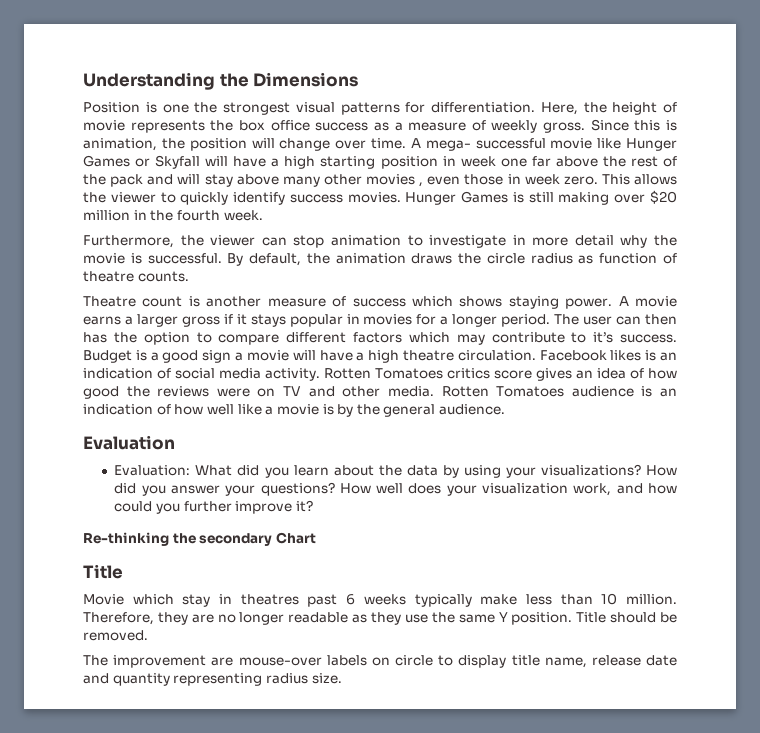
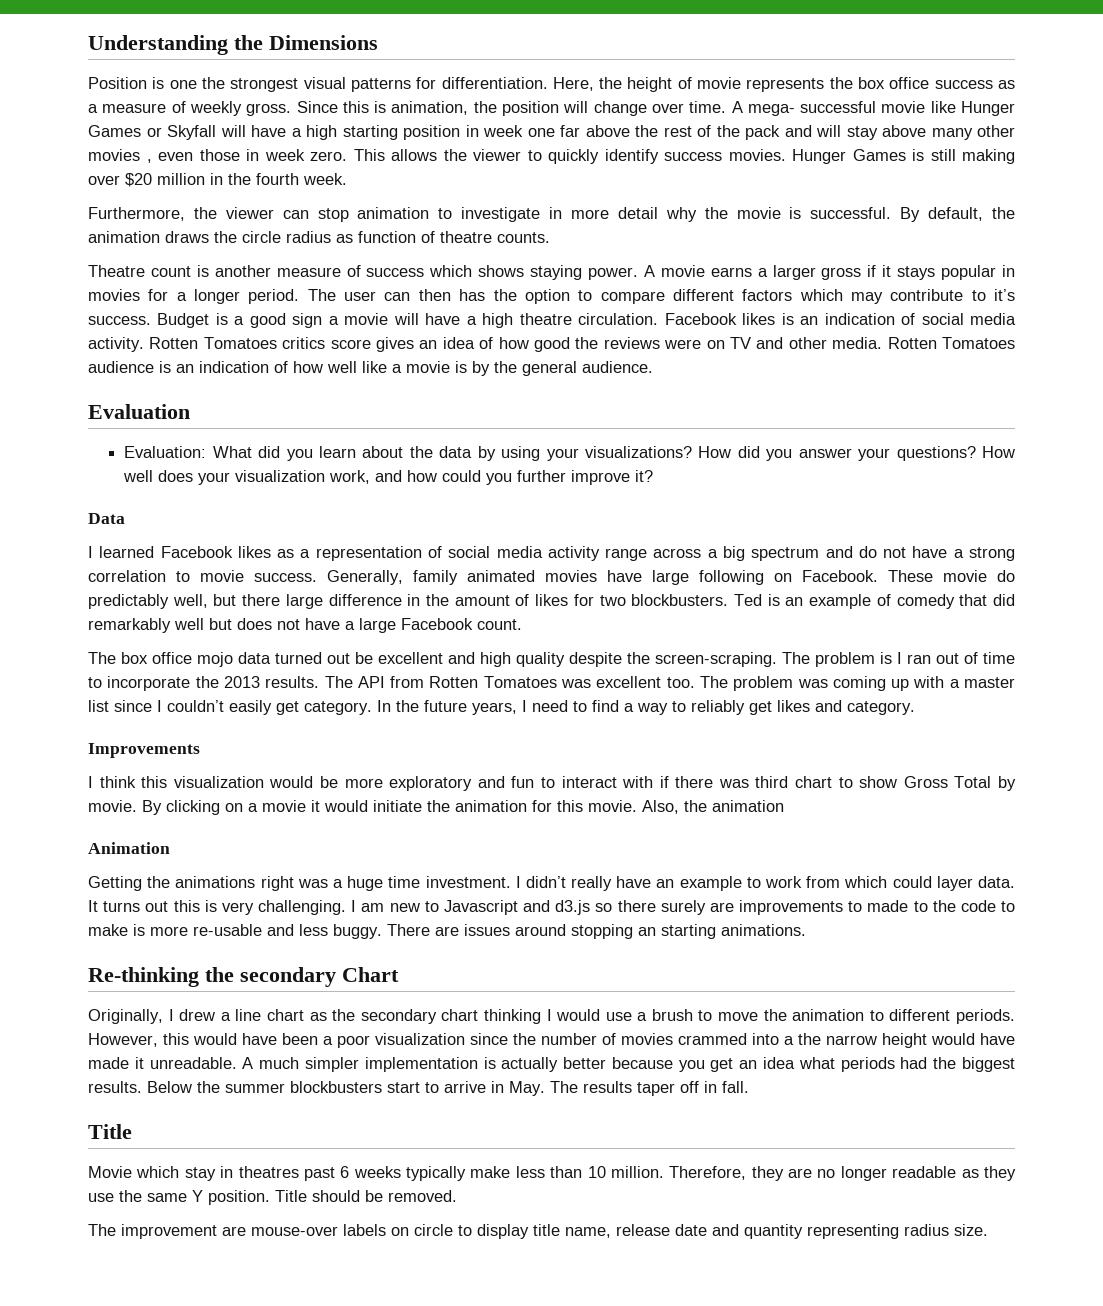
[83,532,316,546] Re-thinking the secondary Chart -> [88,513,125,524] [88,546,1016,561] [88,570,1015,585] [88,594,1015,609] [88,618,522,633] [88,652,1015,667] [88,676,1015,691] [88,700,915,715] [88,743,200,758] [88,776,1017,791] [88,800,784,815] [88,842,170,854] [88,876,1015,891] [88,900,1015,915] [88,924,806,939] [88,967,399,987] [88,1009,1016,1024] [88,1033,1015,1048] [88,1057,1015,1072] [88,1081,749,1096] Data // I learned Facebook likes as a representation of social media activity range across a big spectrum and do not have a strong correlation to movie success. Generally, family animated movies have large following on Facebook. These movie do predictably well, but there large difference in the amount of likes for two blockbusters. Ted is an example of comedy that did remarkably well but does not have a large Facebook count. // The box office mojo data turned out be excellent and high quality despite the screen-scraping. The problem is I ran out of time to incorporate the 2013 results. The API from Rotten Tomatoes was excellent too. The problem was coming up with a master list since I couldn’t easily get category. In the future years, I need to find a way to reliably get likes and category. // Improvements // I think this visualization would be more exploratory and fun to interact with if there was third chart to show Gross Total by movie. By clicking on a movie it would initiate the animation for this movie. Also, the animation // Animation // Getting the animations right was a huge time investment. I didn’t really have an example to work from which could layer data. It turns out this is very challenging. I am new to Javascript and d3.js so there surely are improvements to made to the code to make is more re-usable and less buggy. There are issues around stopping an starting animations. // Re-thinking the secondary Chart // Originally, I drew a line chart as the secondary chart thinking I would use a brush to move the animation to different periods. However, this would have been a poor visualization since the number of movies crammed into a the narrow height would have made it unreadable. A much simpler implementation is actually better because you get an idea what periods had the biggest results. Below the summer blockbusters start to arrive in May. The results taper off in fall.

